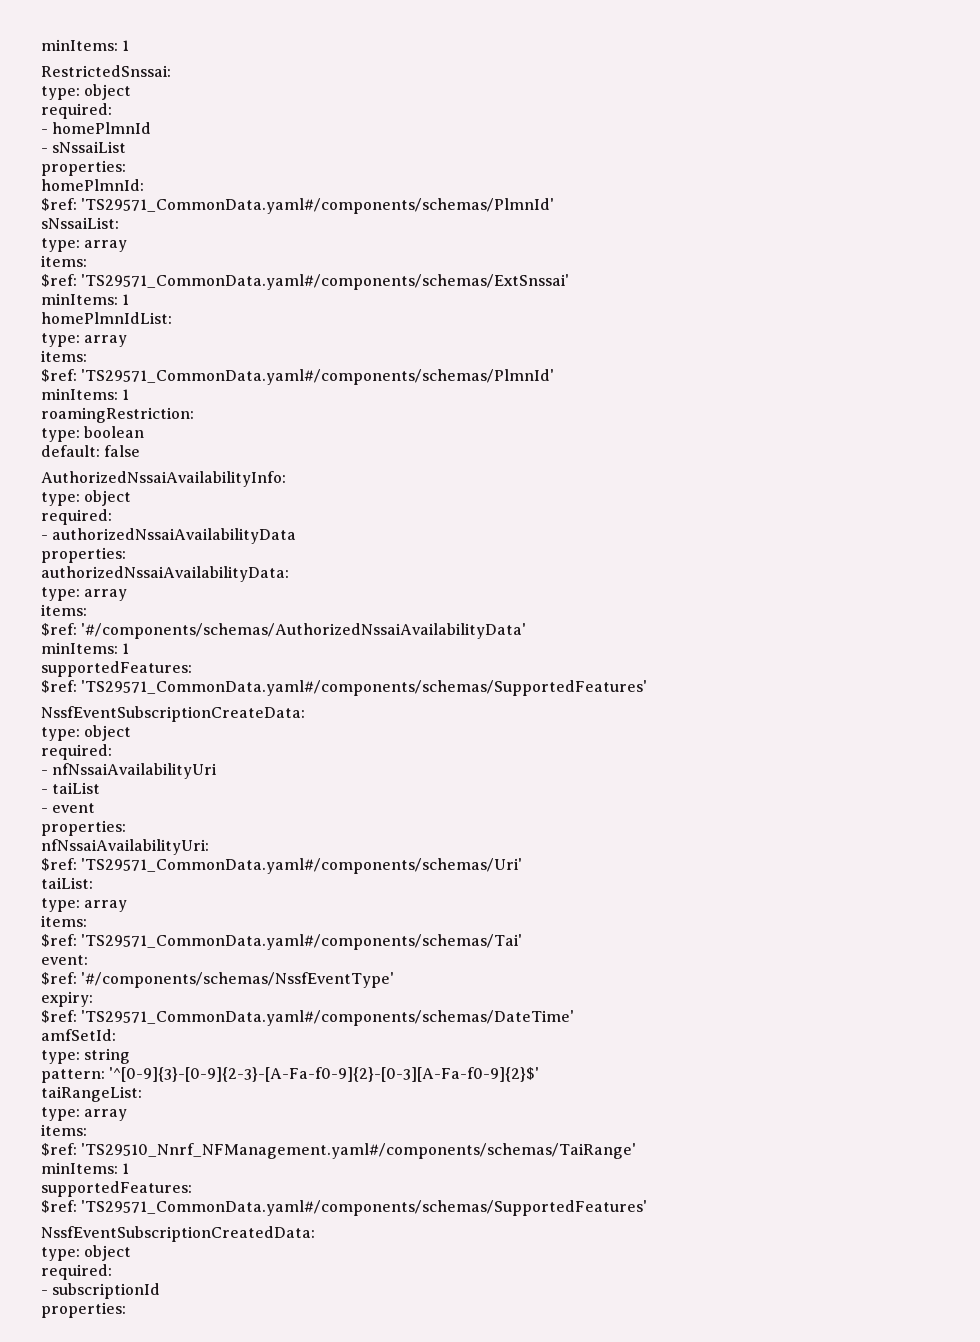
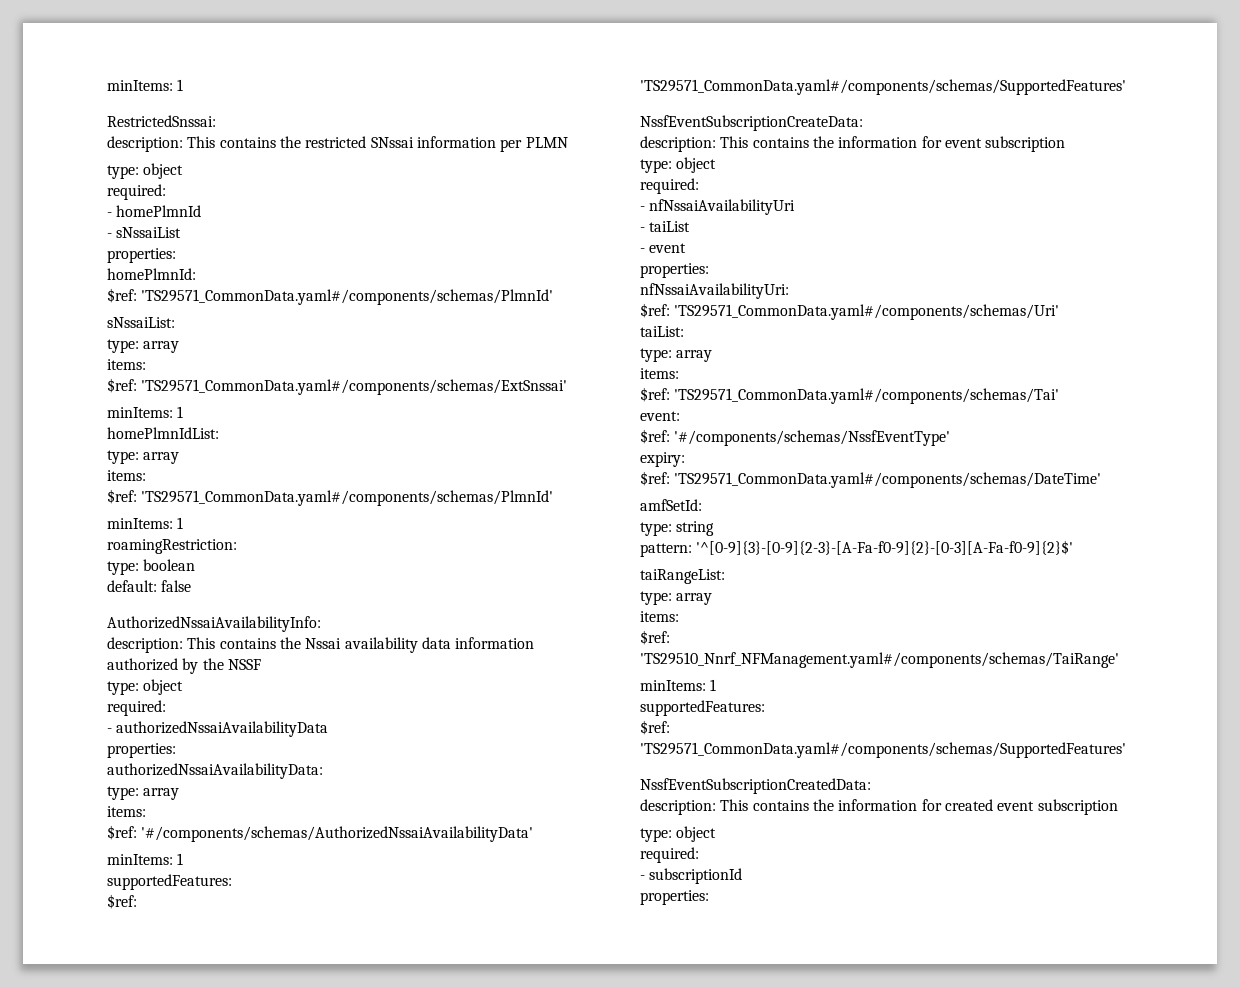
(171, 71) none -> [107,136,568,152] // description: This contains the restricted SNssai information per PLMN
(286, 479) none -> [107,637,535,653] [107,658,261,674] // description: This contains the Nssai availability data information authorized by the NSSF
(305, 714) none -> [640,136,1066,152] // description: This contains the information for event subscription
(315, 1234) none -> [640,799,1118,815] // description: This contains the information for created event subscription

